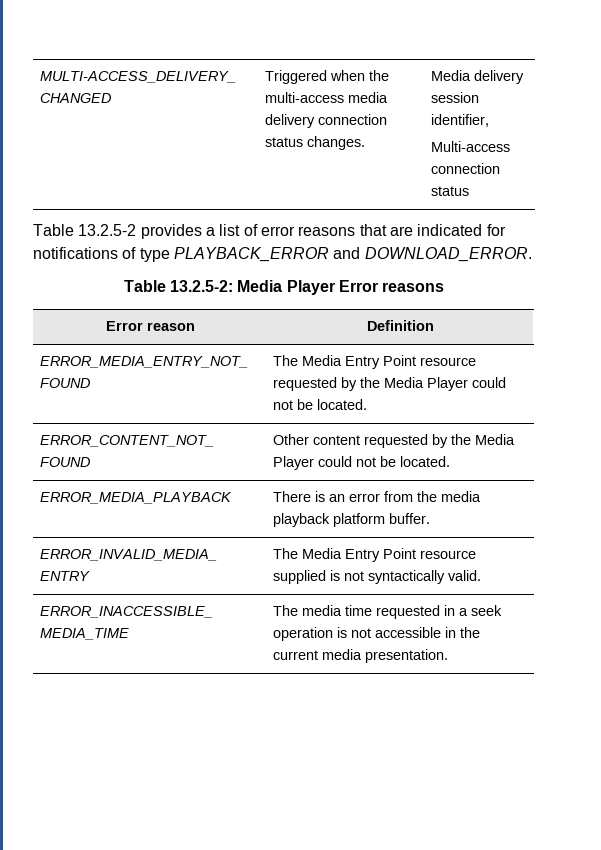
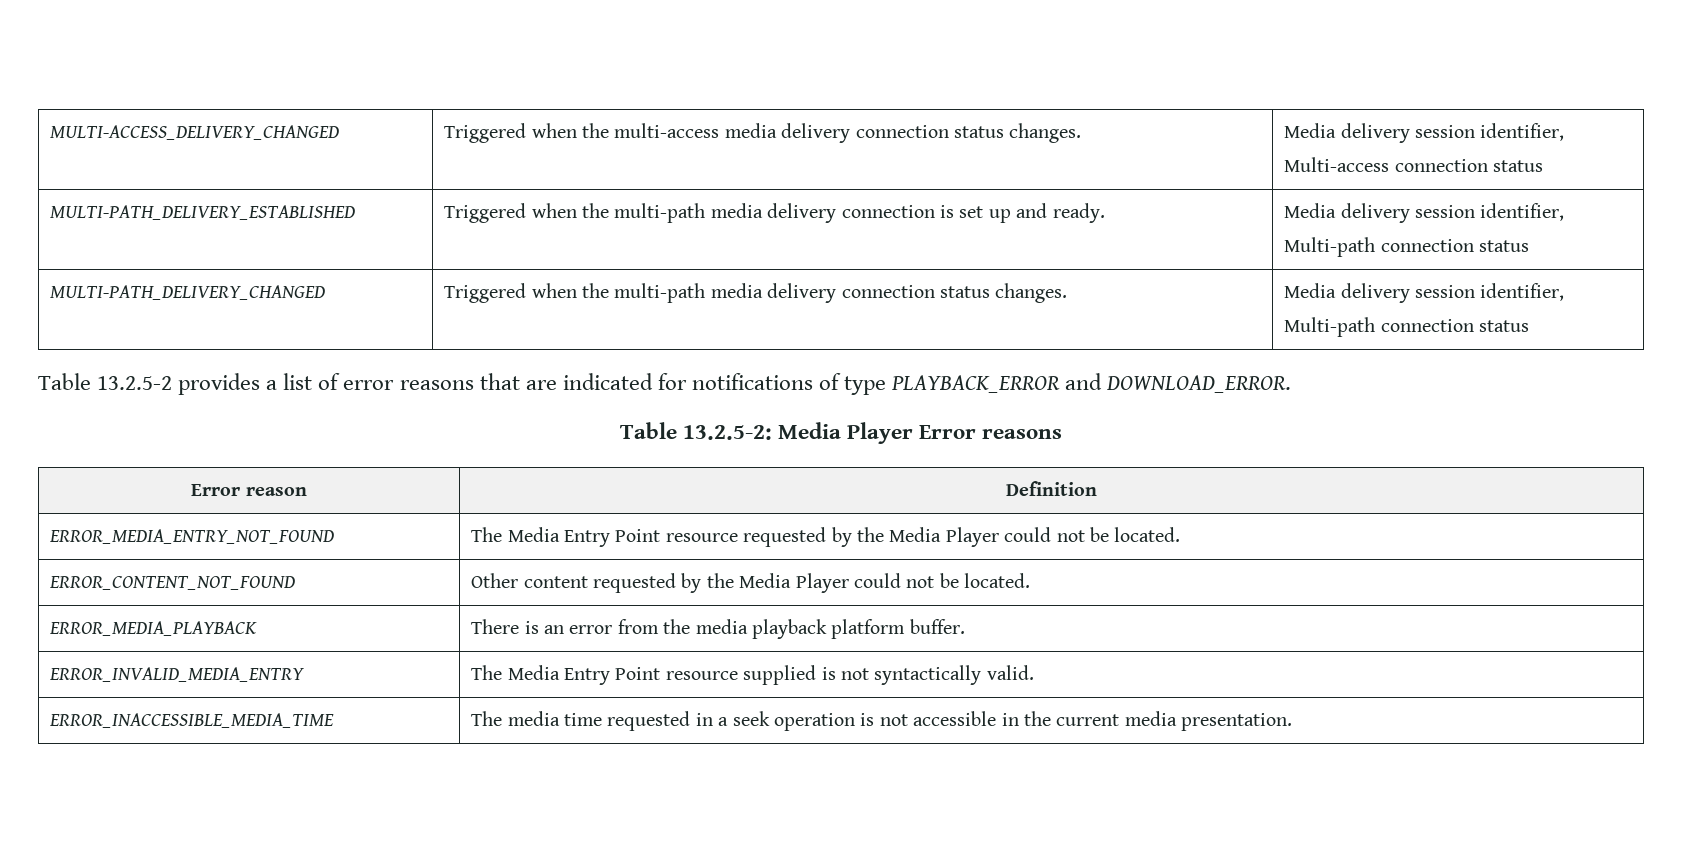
(470, 191) none -> [50,205,356,220] [444,203,1105,223] [1284,203,1565,223] [1284,237,1530,257] [50,285,326,300] [444,283,1068,303] [1284,283,1565,303] [1284,317,1530,337] // MULTI-PATH_DELIVERY_ESTABLISHED | Triggered when the multi-path media delivery connection is set up and ready. | Media delivery session identifier, // Multi-path connection status // MULTI-PATH_DELIVERY_CHANGED | Triggered when the multi-path media delivery connection status changes. | Media delivery session identifier, // Multi-path connection status

